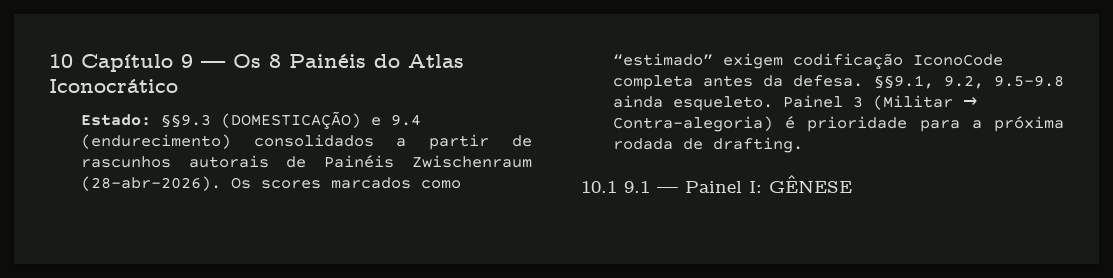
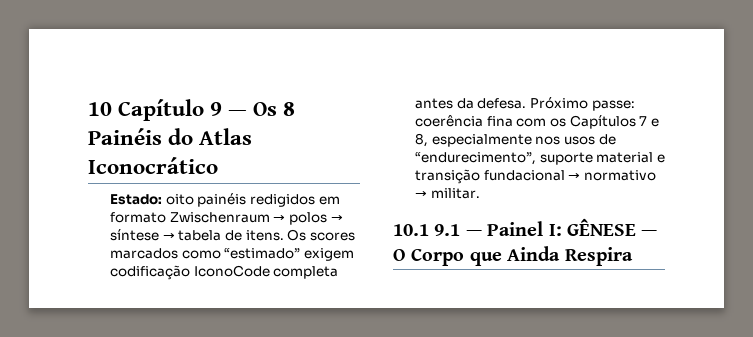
[160,111,421,129] [80,134,532,150] [80,155,532,168] [80,176,221,191] §§9.3 (DOMESTICAÇÃO) e 9.4 (endurecimento) consolidados a partir de rascunhos autorais de Painéis Zwischenraum (28-abr-2026). -> [165,193,340,207] [109,212,343,225] [109,229,284,241] oito painéis redigidos em formato Zwischenraum → polos → síntese → tabela de itens.
[873,75,1064,89] [612,95,977,111] [612,116,1064,132] [612,137,803,153] §§9.1, 9.2, 9.5–9.8 ainda esqueleto. Painel 3 (Militar → Contra-alegoria) é prioridade para a próxima rodada de drafting. -> [529,97,635,111] [414,115,659,129] [414,133,616,147] [414,152,665,165] [414,169,656,184] [414,188,480,199] Próximo passe: coerência fina com os Capítulos 7 e 8, especialmente nos usos de “endurecimento”, suporte material e transição fundacional → normativo → militar.
(852, 184) none -> [641,230,658,236] [393,246,633,266] — O Corpo que Ainda Respira

